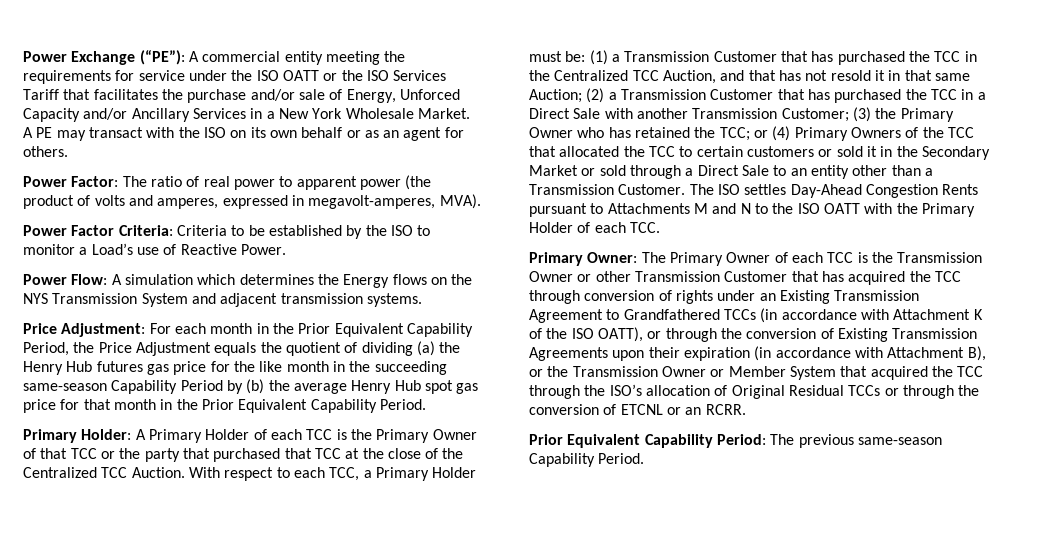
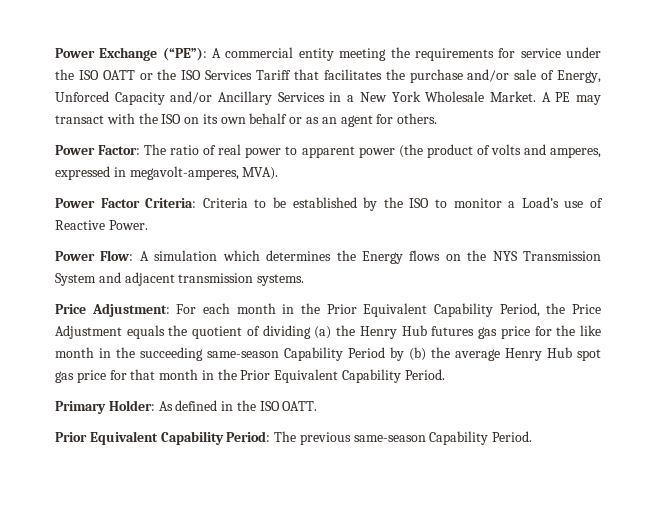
[135,429,477,443] [23,448,464,462] [23,467,477,481] [529,50,977,65] [529,70,970,84] [529,88,986,103] [529,107,954,122] [529,126,974,141] [529,146,990,160] [529,165,933,179] [529,184,979,198] [529,203,975,217] [529,222,660,233] [529,252,983,266] [529,271,961,285] [529,290,920,304] [529,308,983,323] [529,327,978,342] [529,346,986,361] [529,366,984,380] [529,384,980,399] [529,404,746,415] A Primary Holder of each TCC is the Primary Owner of that TCC or the party that purchased that TCC at the close of the Centralized TCC Auction. With respect to each TCC, a Primary Holder must be: (1) a Transmission Customer that has purchased the TCC in the Centralized TCC Auction, and that has not resold it in that same Auction; (2) a Transmission Customer that has purchased the TCC in a Direct Sale with another Transmission Customer; (3) the Primary Owner who has retained the TCC; or (4) Primary Owners of the TCC that allocated the TCC to certain customers or sold it in the Secondary Market or sold through a Direct Sale to an entity other than a Transmission Customer. The ISO settles Day-Ahead Congestion Rents pursuant to Attachments M and N to the ISO OATT with the Primary Holder of each TCC. // Primary Owner: The Primary Owner of each TCC is the Transmission Owner or other Transmission Customer that has acquired the TCC through conversion of rights under an Existing Transmission Agreement to Grandfathered TCCs (in accordance with Attachment K of the ISO OATT), or through the conversion of Existing Transmission Agreements upon their expiration (in accordance with Attachment B), or the Transmission Owner or Member System that acquired the TCC through the ISO’s allocation of Original Residual TCCs or through the conversion of ETCNL or an RCRR. -> [158,400,318,411] As defined in the ISO OATT.

